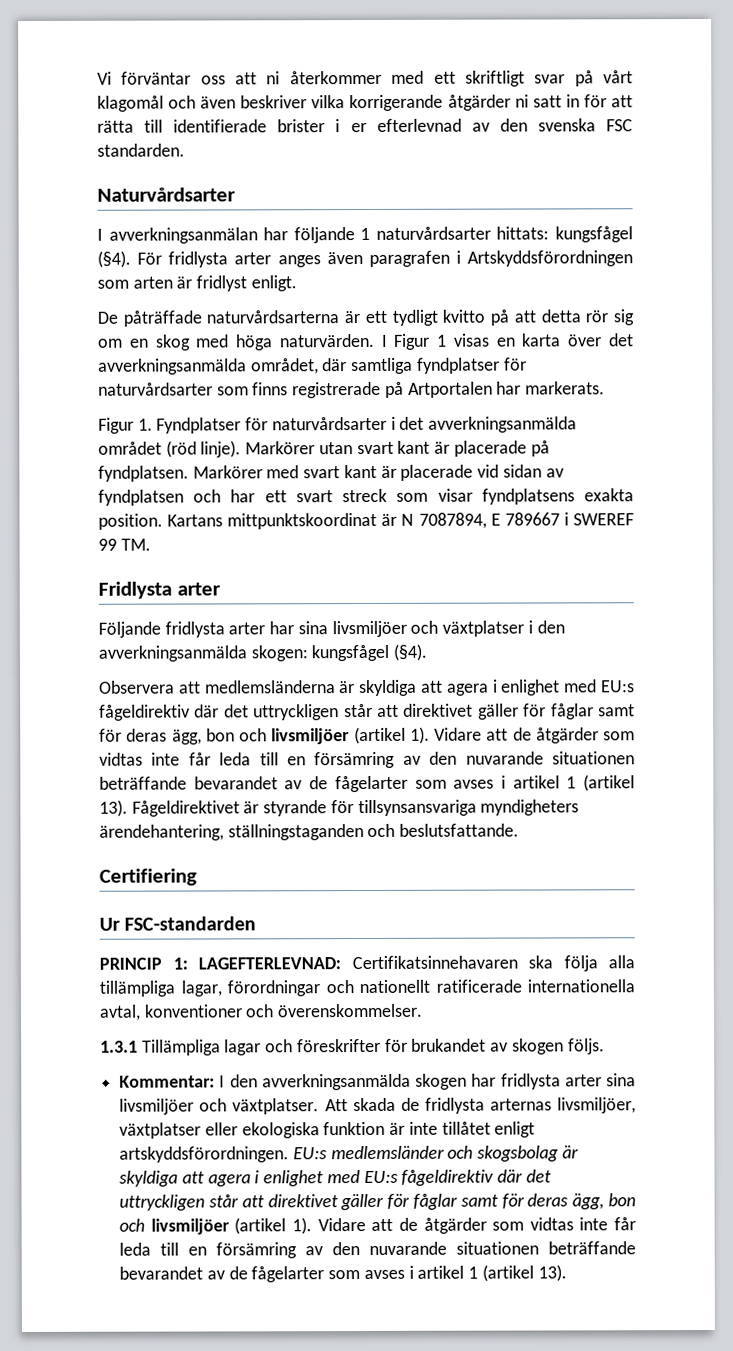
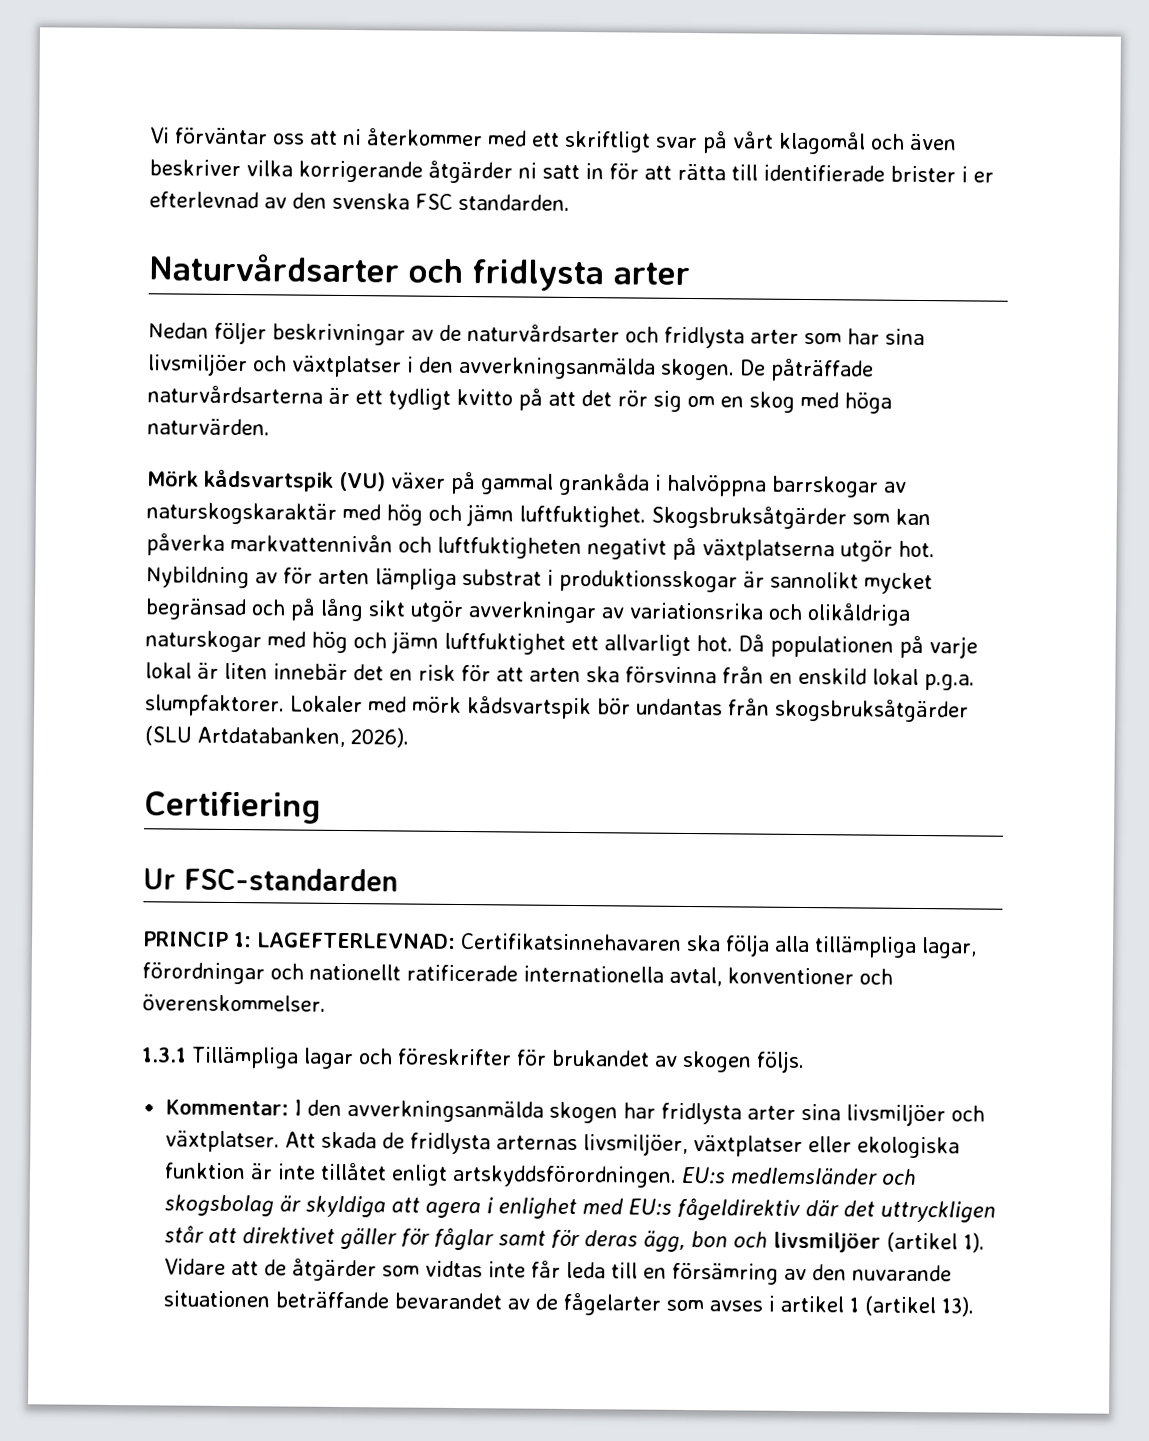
[97,226,633,244] [97,250,633,268] [97,275,297,292] // I avverkningsanmälan har följande 1 naturvårdsarter hittats: kungsfågel (§4). För fridlysta arter anges även paragrafen i Artskyddsförordningen som arten är fridlyst enligt. // -> [408,258,690,292] [148,321,925,349] [147,353,735,381] och fridlysta arter // Nedan följer beskrivningar av de naturvårdsarter och fridlysta arter som har sina livsmiljöer och växtplatser i den avverkningsanmälda skogen.
[540,309,581,323] detta -> [581,390,612,407] det
[380,333,634,350] [98,357,527,375] [98,381,606,399] [98,416,578,434] [98,440,550,458] [98,464,564,482] [98,488,634,506] [98,512,634,530] [98,538,151,551] [98,581,221,599] [98,620,565,638] [98,643,428,662] [99,679,635,697] [99,703,635,721] [99,726,635,745] [99,751,635,769] [99,774,635,793] [99,799,580,817] [99,823,520,841] I Figur 1 visas en karta över det avverkningsanmälda området, där samtliga fyndplatser för naturvårdsarter som finns registrerade på Artportalen har markerats. // Figur 1. Fyndplatser för naturvårdsarter i det avverkningsanmälda området (röd linje). Markörer utan svart kant är placerade på fyndplatsen. Markörer med svart kant är placerade vid sidan av fyndplatsen och har ett svart streck som visar fyndplatsens exakta position. Kartans mittpunktskoordinat är N 7087894, E 789667 i SWEREF 99 TM. // Fridlysta arter // Följande fridlysta arter har sina livsmiljöer och växtplatser i den avverkningsanmälda skogen: kungsfågel (§4). // Observera att medlemsländerna är skyldiga att agera i enlighet med EU:s fågeldirektiv där det uttryckligen står att direktivet gäller för fåglar samt för deras ägg, bon och livsmiljöer (artikel 1). Vidare att de åtgärder som vidtas inte får leda till en försämring av den nuvarande situationen beträffande bevarandet av de fågelarter som avses i artikel 1 (artikel 13). Fågeldirektivet är styrande för tillsynsansvariga myndigheters ärendehantering, ställningstaganden och beslutsfattande. -> [147,468,907,498] [146,502,931,530] [146,533,935,562] [146,566,933,595] [145,598,911,626] [145,630,978,659] [145,662,975,691] [145,694,969,723] [144,725,409,748] // Mörk kådsvartspik (VU) växer på gammal grankåda i halvöppna barrskogar av naturskogskaraktär med hög och jämn luftfuktighet. Skogsbruksåtgärder som kan påverka markvattennivån och luftfuktigheten negativt på växtplatserna utgör hot. Nybildning av för arten lämpliga substrat i produktionsskogar är sannolikt mycket begränsad och på lång sikt utgör avverkningar av variationsrika och olikåldriga naturskogar med hög och jämn luftfuktighet ett allvarligt hot. Då populationen på varje lokal är liten innebär det en risk för att arten ska försvinna från en enskild lokal p.g.a. slumpfaktorer. Lokaler med mörk kådsvartspik bör undantas från skogsbruksåtgärder (SLU Artdatabanken, 2026).

